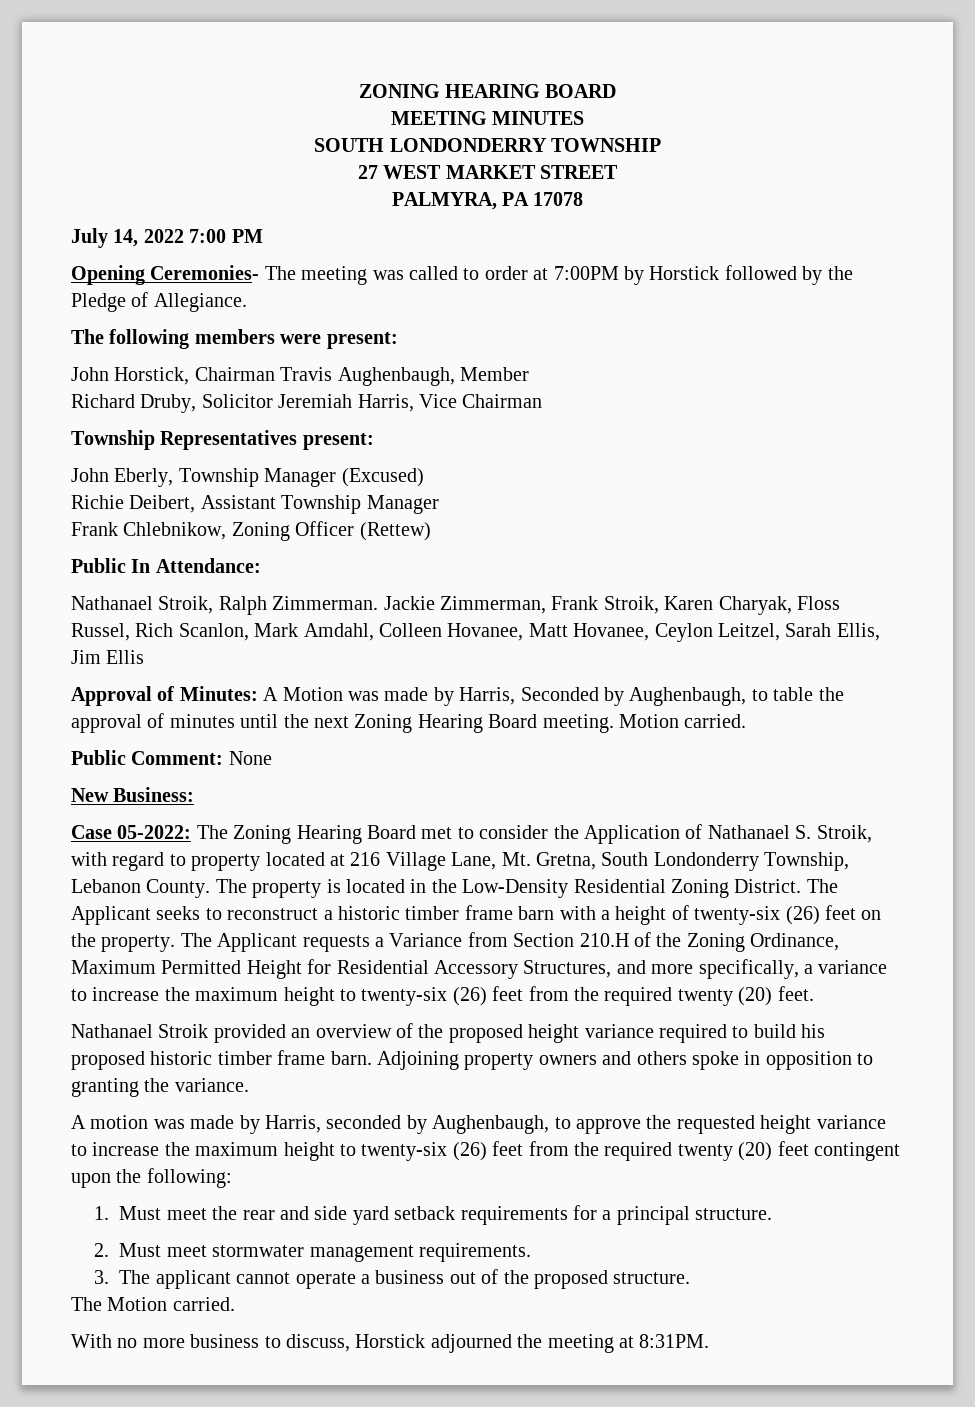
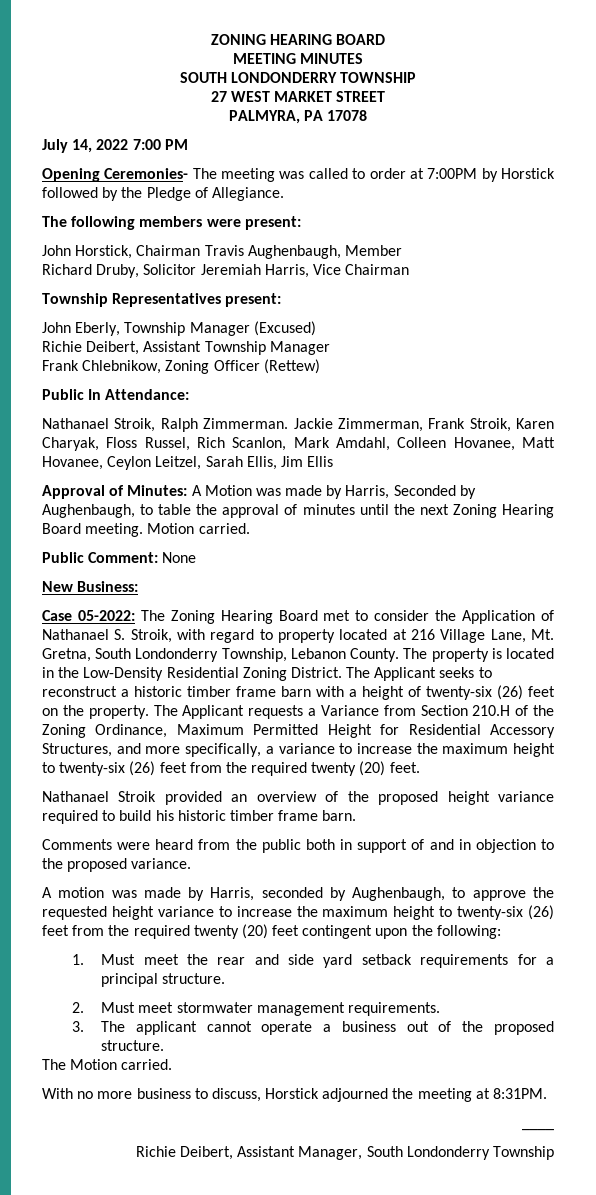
[71,1051,145,1070] proposed -> (174, 815) none
[377,1051,874,1070] [71,1078,170,1097] Adjoining property owners and others spoke in opposition to granting the -> [42,839,554,853] [42,858,128,872] // Comments were heard from the public both in support of and in objection to the proposed
(710, 1341) none -> [522,1128,554,1131] [135,1146,554,1160] // ____ // Richie Deibert, Assistant Manager, South Londonderry Township

